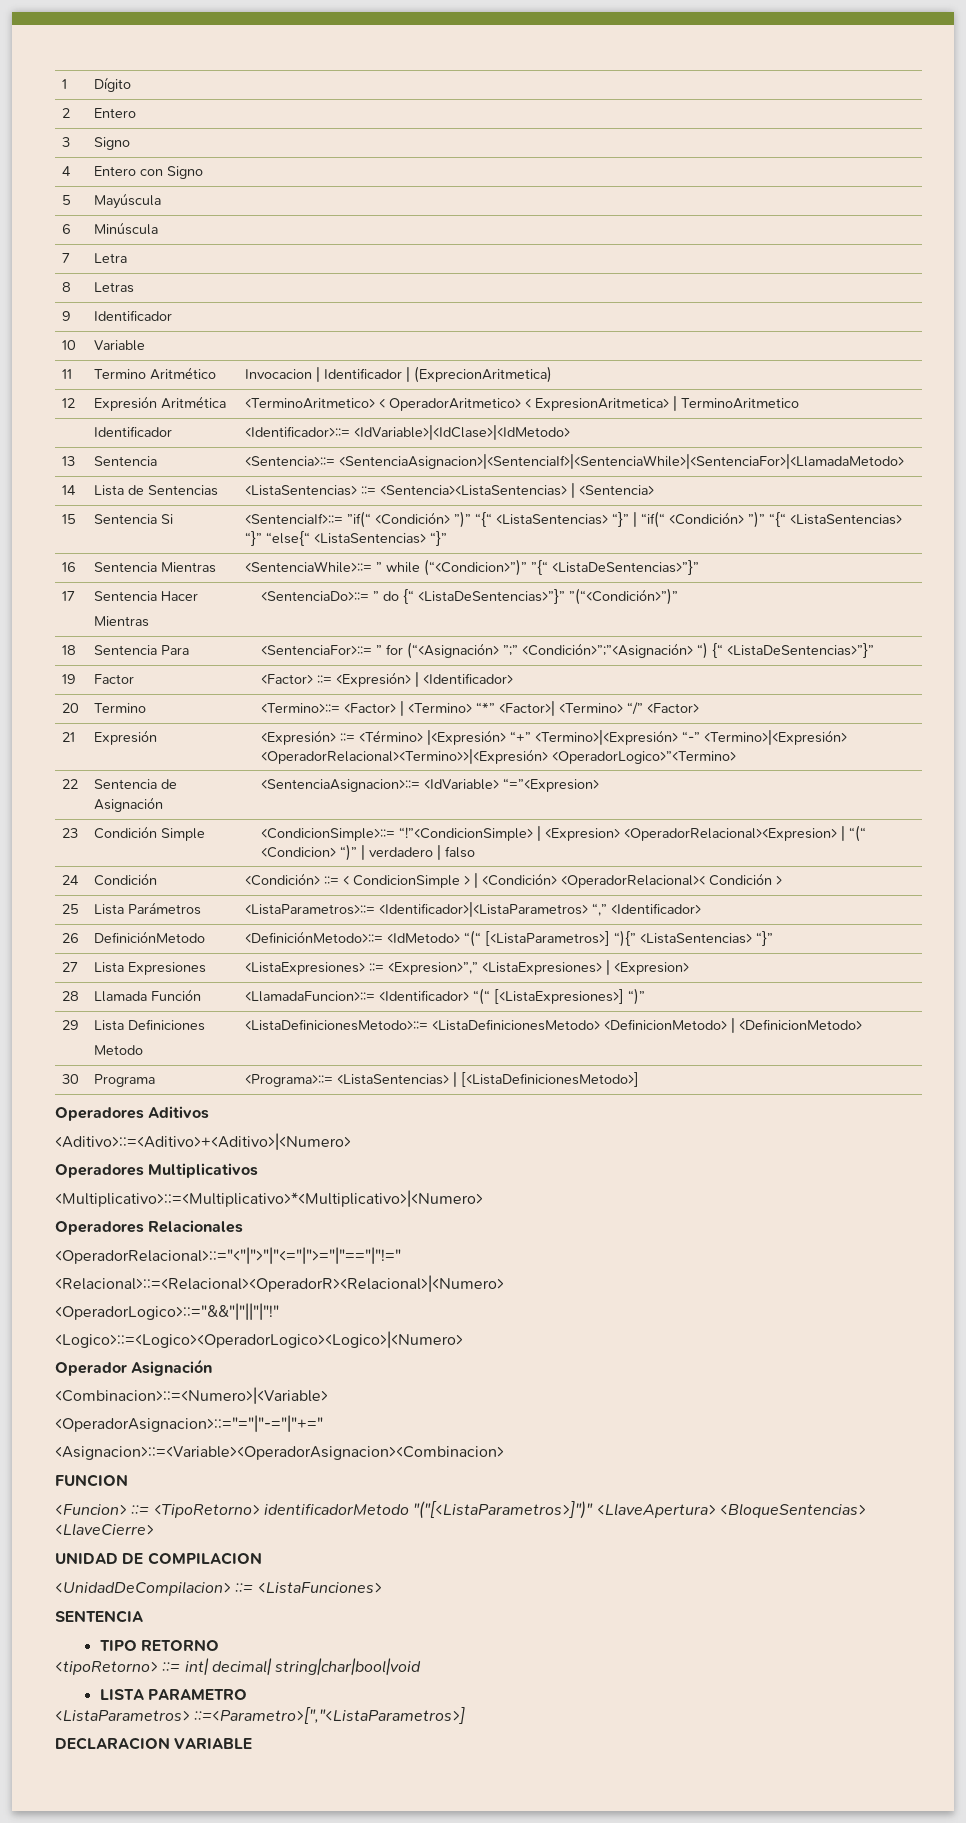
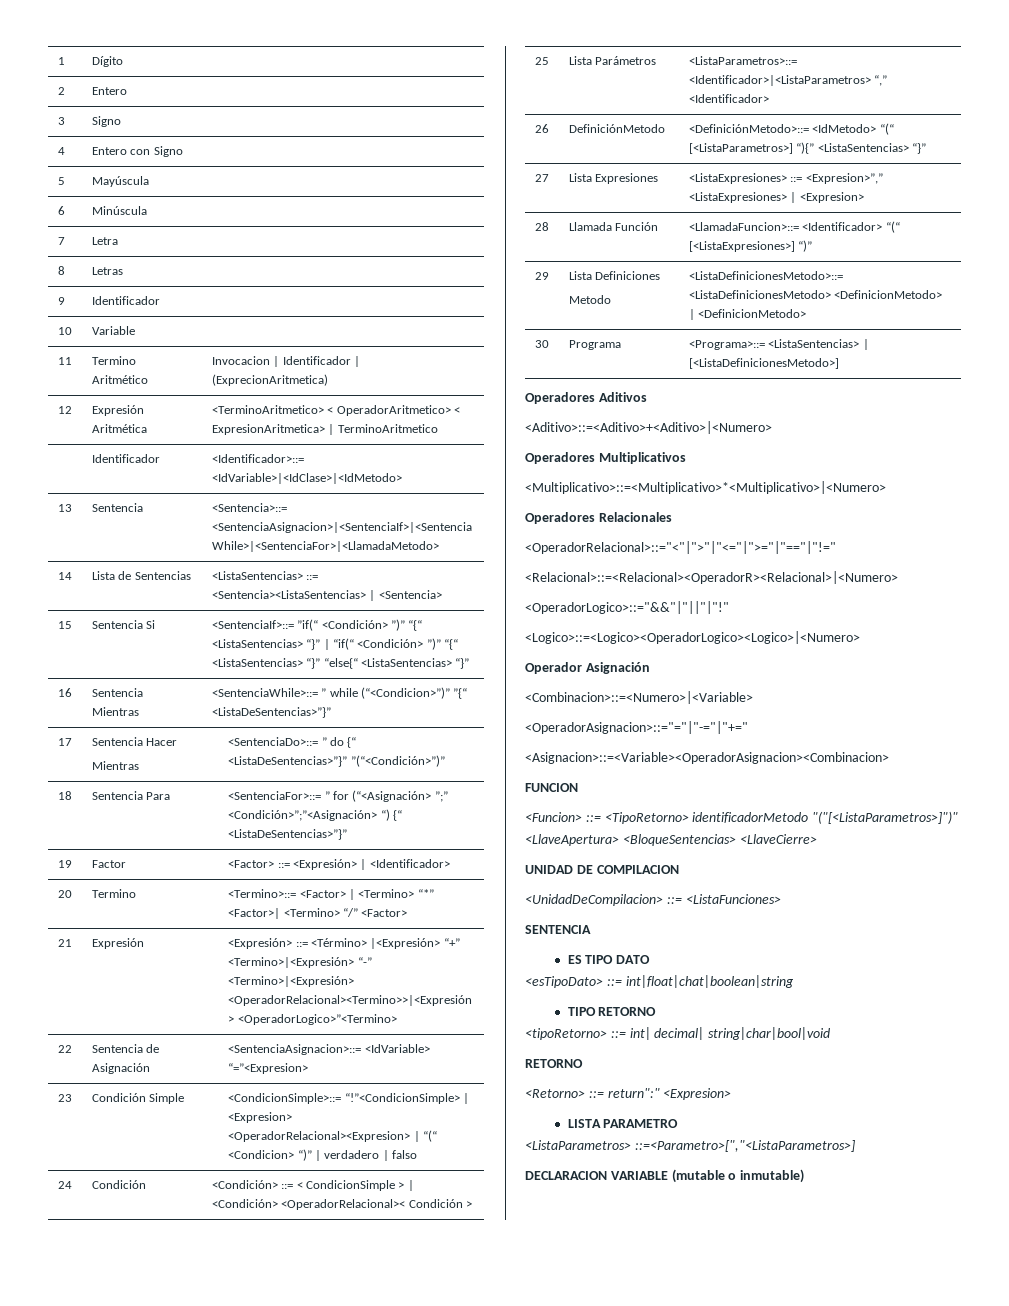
(143, 1616) none -> [567,955,651,964] [525,975,794,988] // ES TIPO DATO // <esTipoDato> ::= int|float|chat|boolean|string
(422, 1666) none -> [525,1059,583,1068] [525,1088,732,1100] // RETORNO // <Retorno> ::= return":" <Expresion>
(253, 1743) none -> [671,1169,805,1183] (mutable o inmutable)

